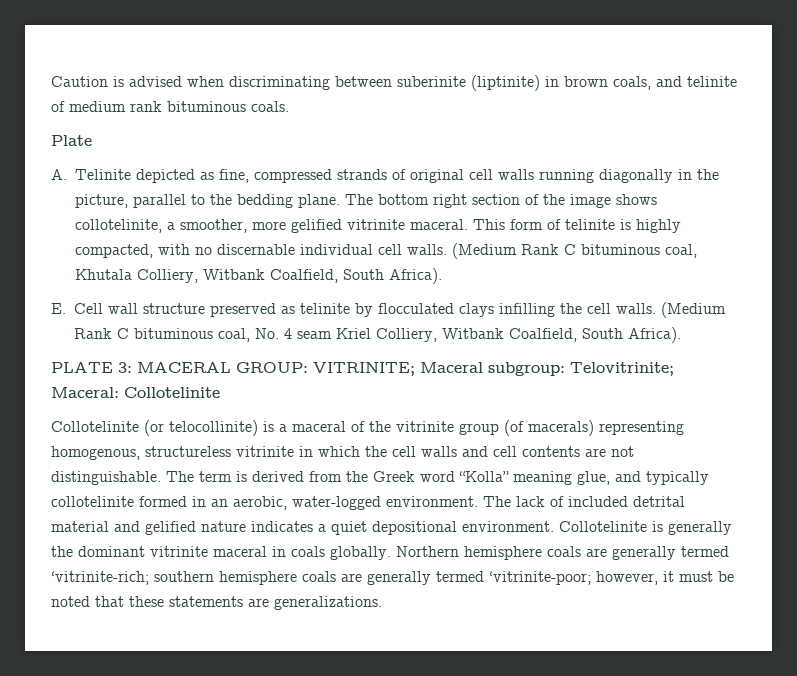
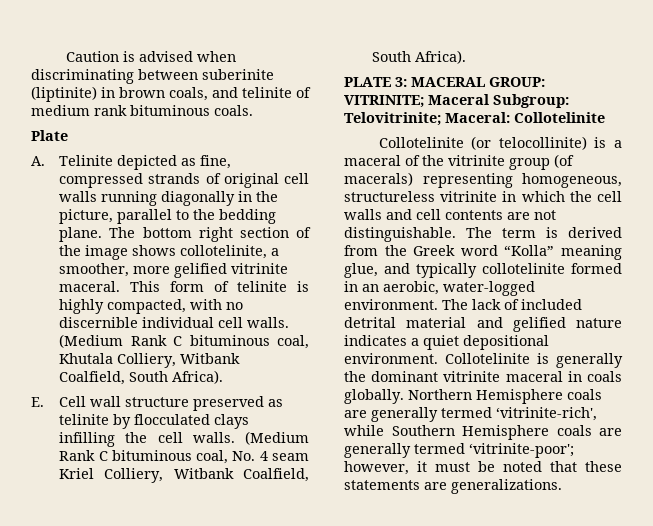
[217,244,295,255] discernable -> [59,317,139,328] discernible
[488,362,565,376] subgroup: -> [493,94,569,108] Subgroup:
[51,446,140,460] homogenous, -> [522,173,622,188] homogeneous,
[464,546,729,560] [51,571,591,585] hemisphere coals are generally termed ‘vitrinite-rich; southern hemisphere coals are generally termed ‘vitrinite-poor; -> [476,389,602,404] [344,407,597,422] [344,425,622,440] [344,443,574,458] Hemisphere coals are generally termed ‘vitrinite-rich', while Southern Hemisphere coals are generally termed ‘vitrinite-poor';

